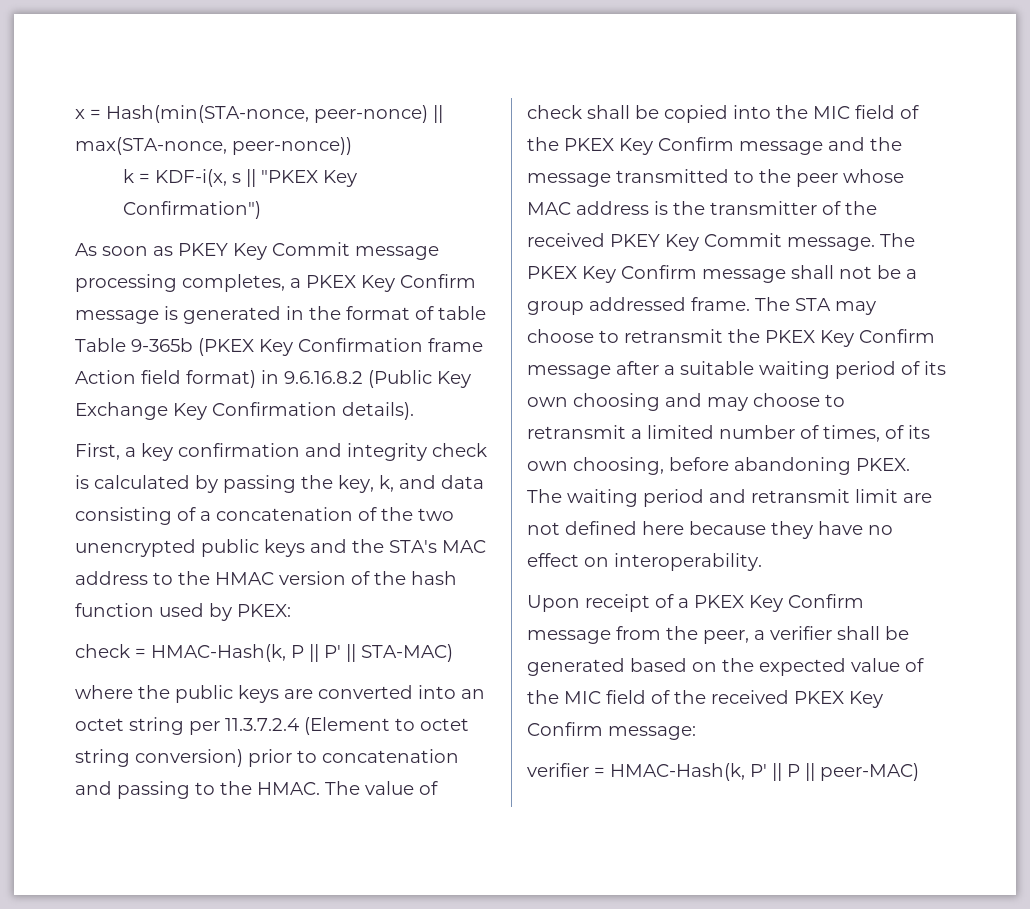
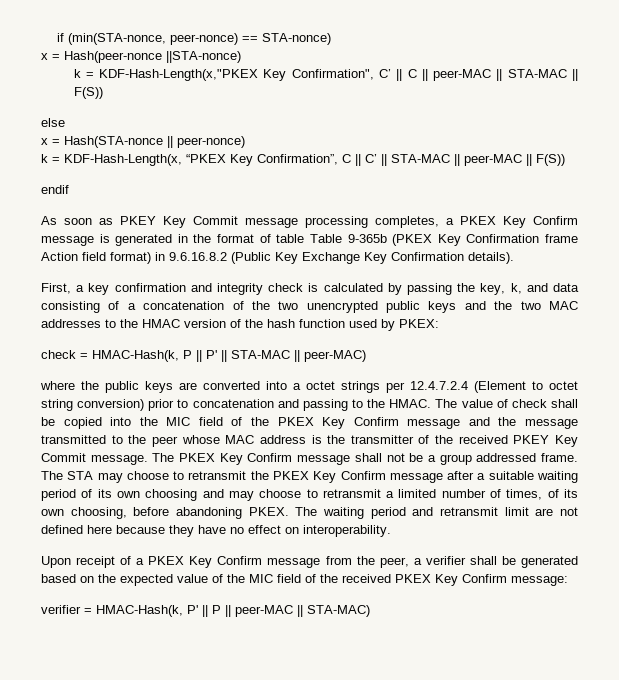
[75,105,443,123] [75,137,352,155] [123,169,358,187] [123,201,262,219] x = Hash(min(STA-nonce, peer-nonce) || max(STA-nonce, peer-nonce)) // k = KDF-i(x, s || "PKEX Key Confirmation") -> [57,33,332,45] [41,51,241,63] [73,69,578,81] [73,87,103,99] [41,118,65,127] [41,136,245,148] [41,154,565,166] [41,185,69,194] if (min(STA-nonce, peer-nonce) == STA-nonce) // x = Hash(peer-nonce ||STA-nonce) // k = KDF-Hash-Length(x,"PKEX Key Confirmation", C’ || C || peer-MAC || STA-MAC || F(S)) // else // x = Hash(STA-nonce || peer-nonce) // k = KDF-Hash-Length(x, “PKEX Key Confirmation”, C || C’ || STA-MAC || peer-MAC || F(S)) // endif
[389,540,486,553] [75,571,148,585] STA's MAC address -> [520,301,578,310] [41,319,101,328] two MAC addresses
[361,644,453,662] STA-MAC) -> [231,350,366,362] STA-MAC || peer-MAC)
[461,689,485,699] [75,717,299,735] an octet string per 11.3.7.2.4 -> [293,381,468,393] a octet strings per 12.4.7.2.4
[820,763,919,781] peer-MAC) -> [235,605,370,617] peer-MAC || STA-MAC)

